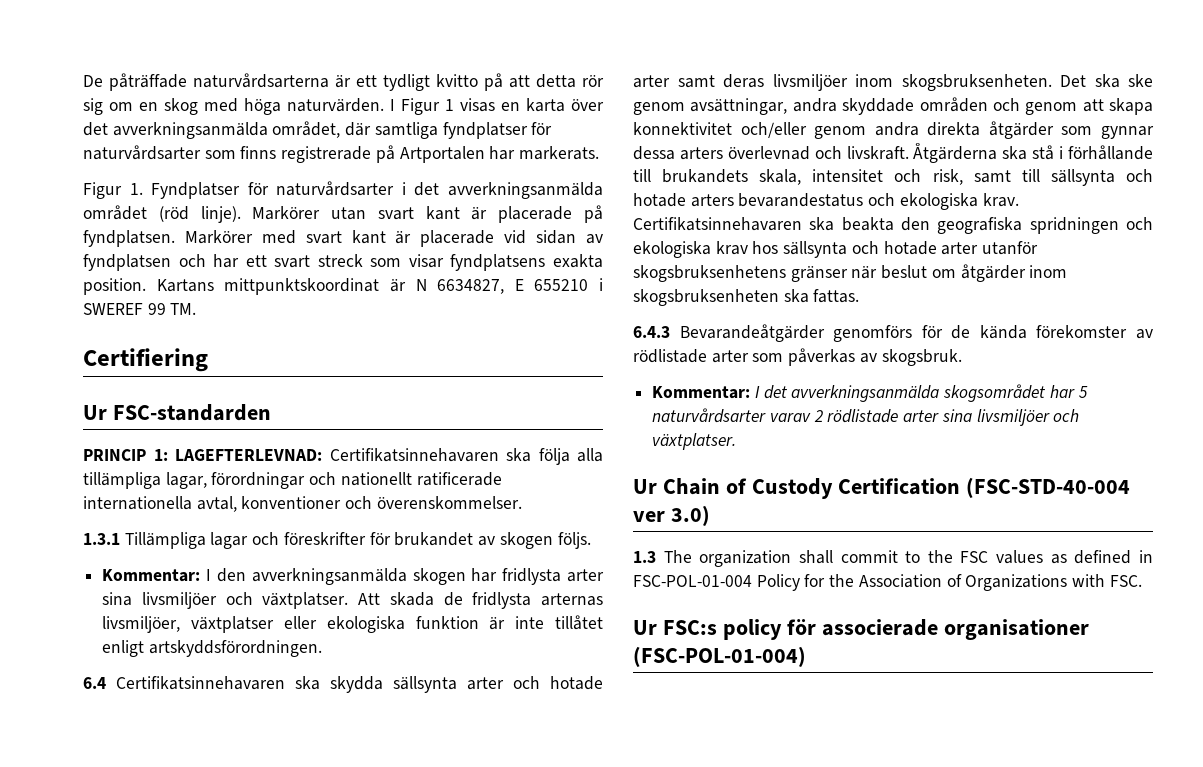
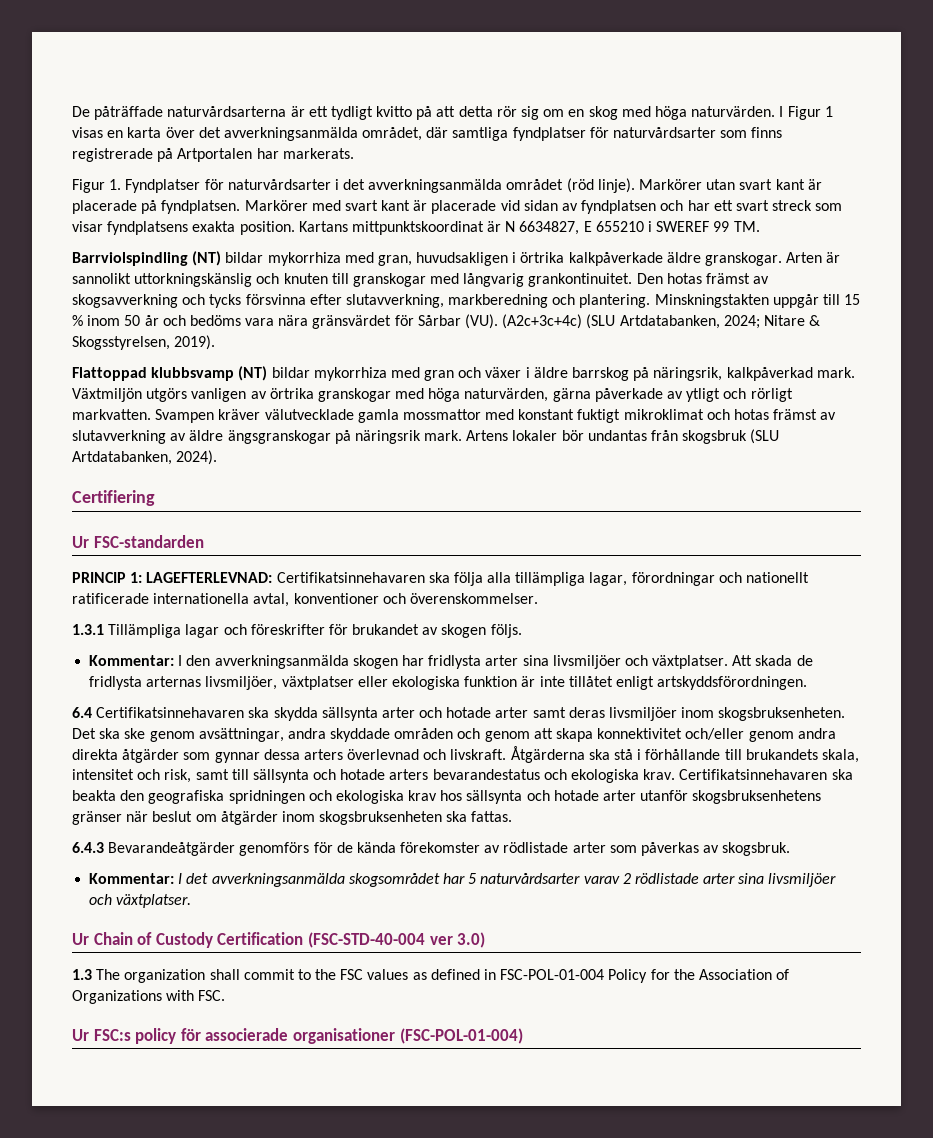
(197, 309) none -> [72,251,841,266] [72,273,770,287] [72,294,861,308] [72,314,821,329] [72,335,216,350] [72,366,855,381] [72,388,793,402] [72,409,837,423] [72,429,780,444] [72,450,218,465] // Barrviolspindling (NT) bildar mykorrhiza med gran, huvudsakligen i örtrika kalkpåverkade äldre granskogar. Arten är sannolikt uttorkningskänslig och knuten till granskogar med långvarig grankontinuitet. Den hotas främst av skogsavverkning och tycks försvinna efter slutavverkning, markberedning och plantering. Minskningstakten uppgår till 15 % inom 50 år och bedöms vara nära gränsvärdet för Sårbar (VU). (A2c+3c+4c) (SLU Artdatabanken, 2024; Nitare & Skogsstyrelsen, 2019). // Flattoppad klubbsvamp (NT) bildar mykorrhiza med gran och växer i äldre barrskog på näringsrik, kalkpåverkad mark. Växtmiljön utgörs vanligen av örtrika granskogar med höga naturvärden, gärna påverkade av ytligt och rörligt markvatten. Svampen kräver välutvecklade gamla mossmattor med konstant fuktigt mikroklimat och hotas främst av slutavverkning av äldre ängsgranskogar på näringsrik mark. Artens lokaler bör undantas från skogsbruk (SLU Artdatabanken, 2024).

